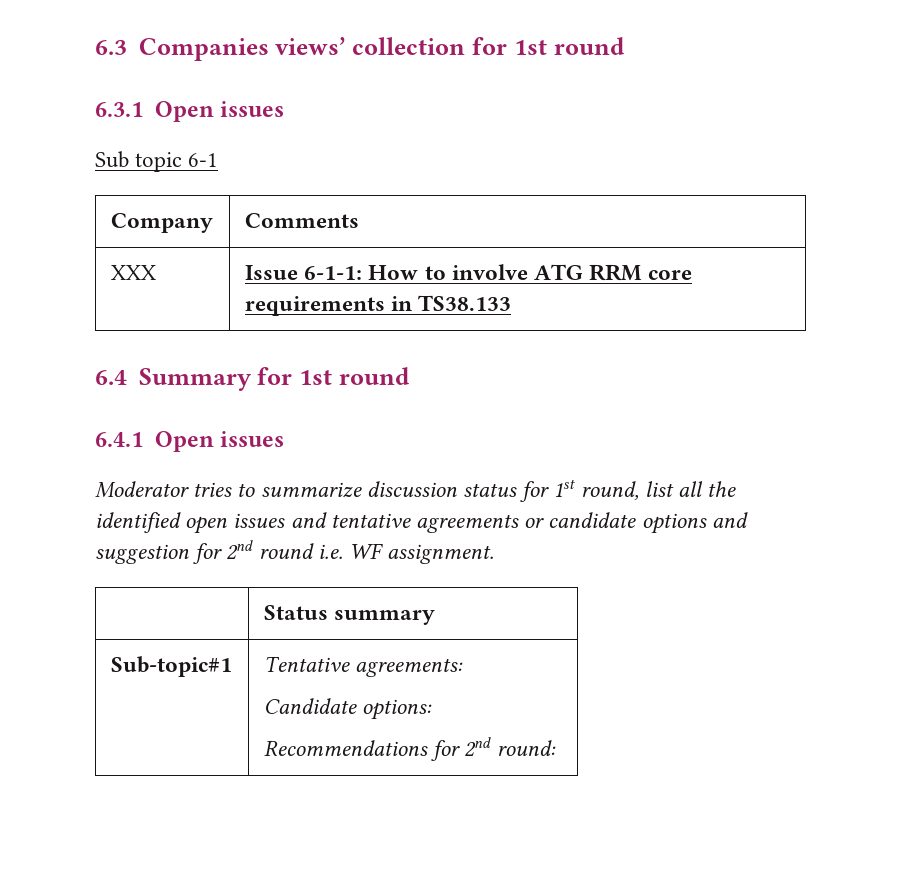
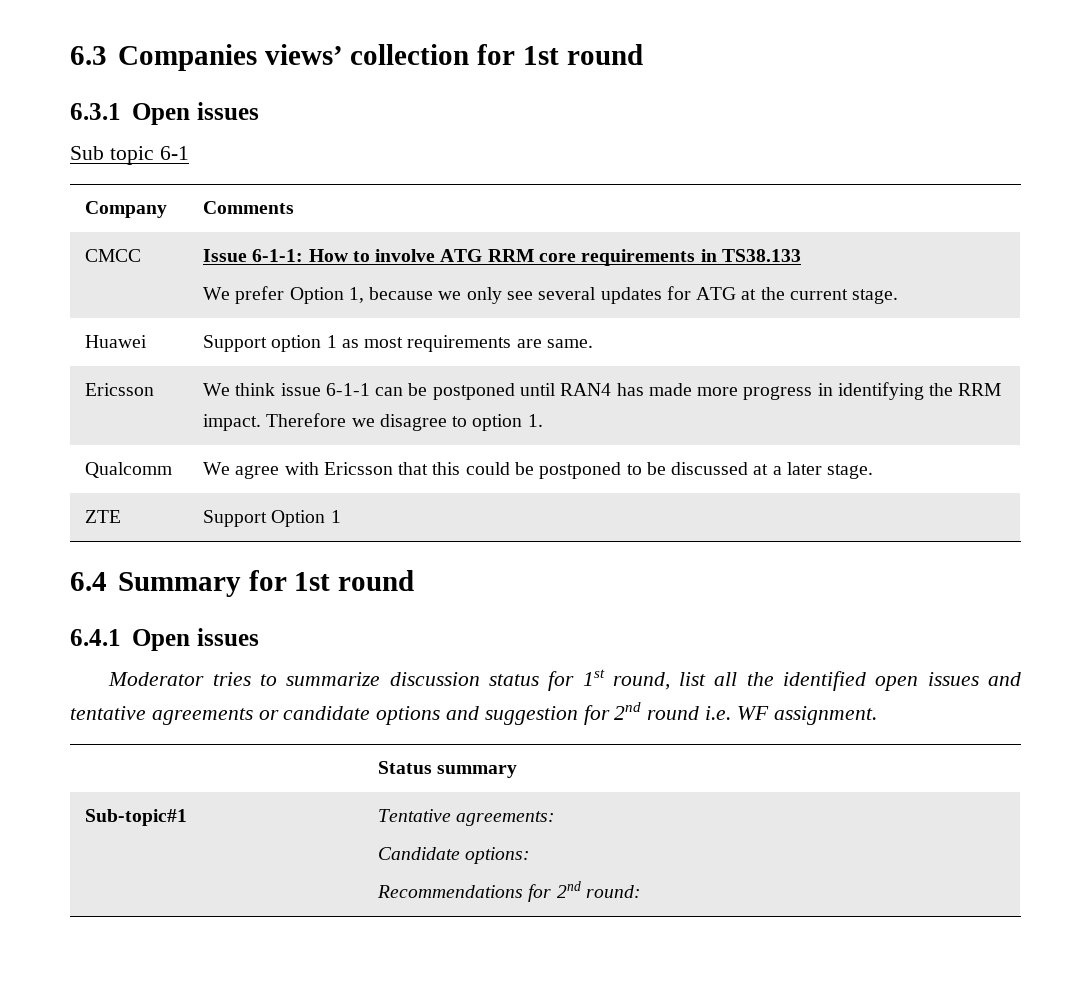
[110,265,156,280] XXX -> [85,249,142,262] CMCC
(512, 303) none -> [203,286,899,304] [85,335,148,348] [203,335,593,352] [85,383,155,396] [203,382,1002,400] [203,413,543,431] [85,462,173,478] [203,462,874,479] [85,510,122,523] [203,510,341,527] // We prefer Option 1, because we only see several updates for ATG at the current stage. // Huawei | Support option 1 as most requirements are same. // Ericsson | We think issue 6-1-1 can be postponed until RAN4 has made more progress in identifying the RRM impact. Therefore we disagree to option 1. // Qualcomm | We agree with Ericsson that this could be postponed to be discussed at a later stage. // ZTE | Support Option 1

